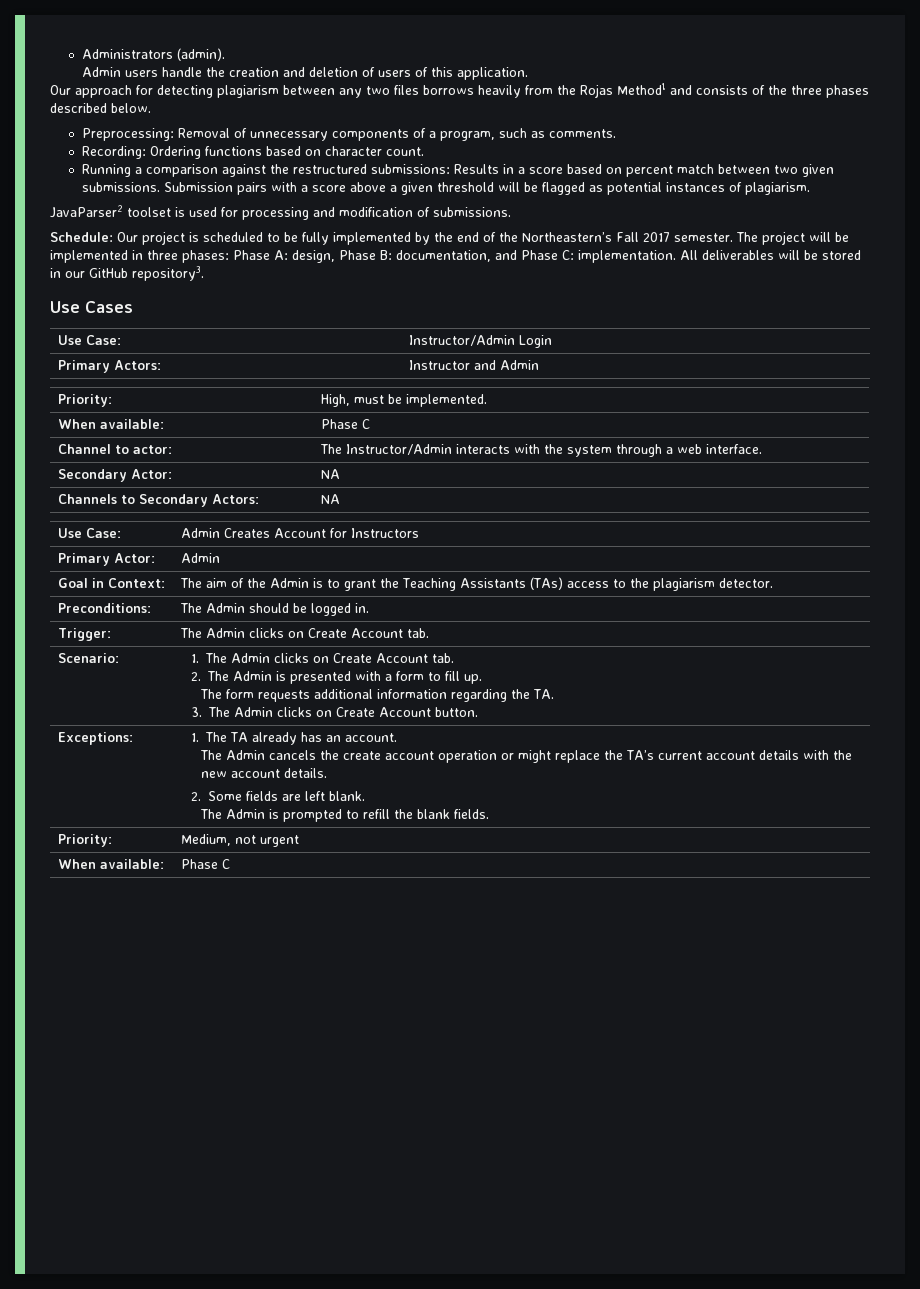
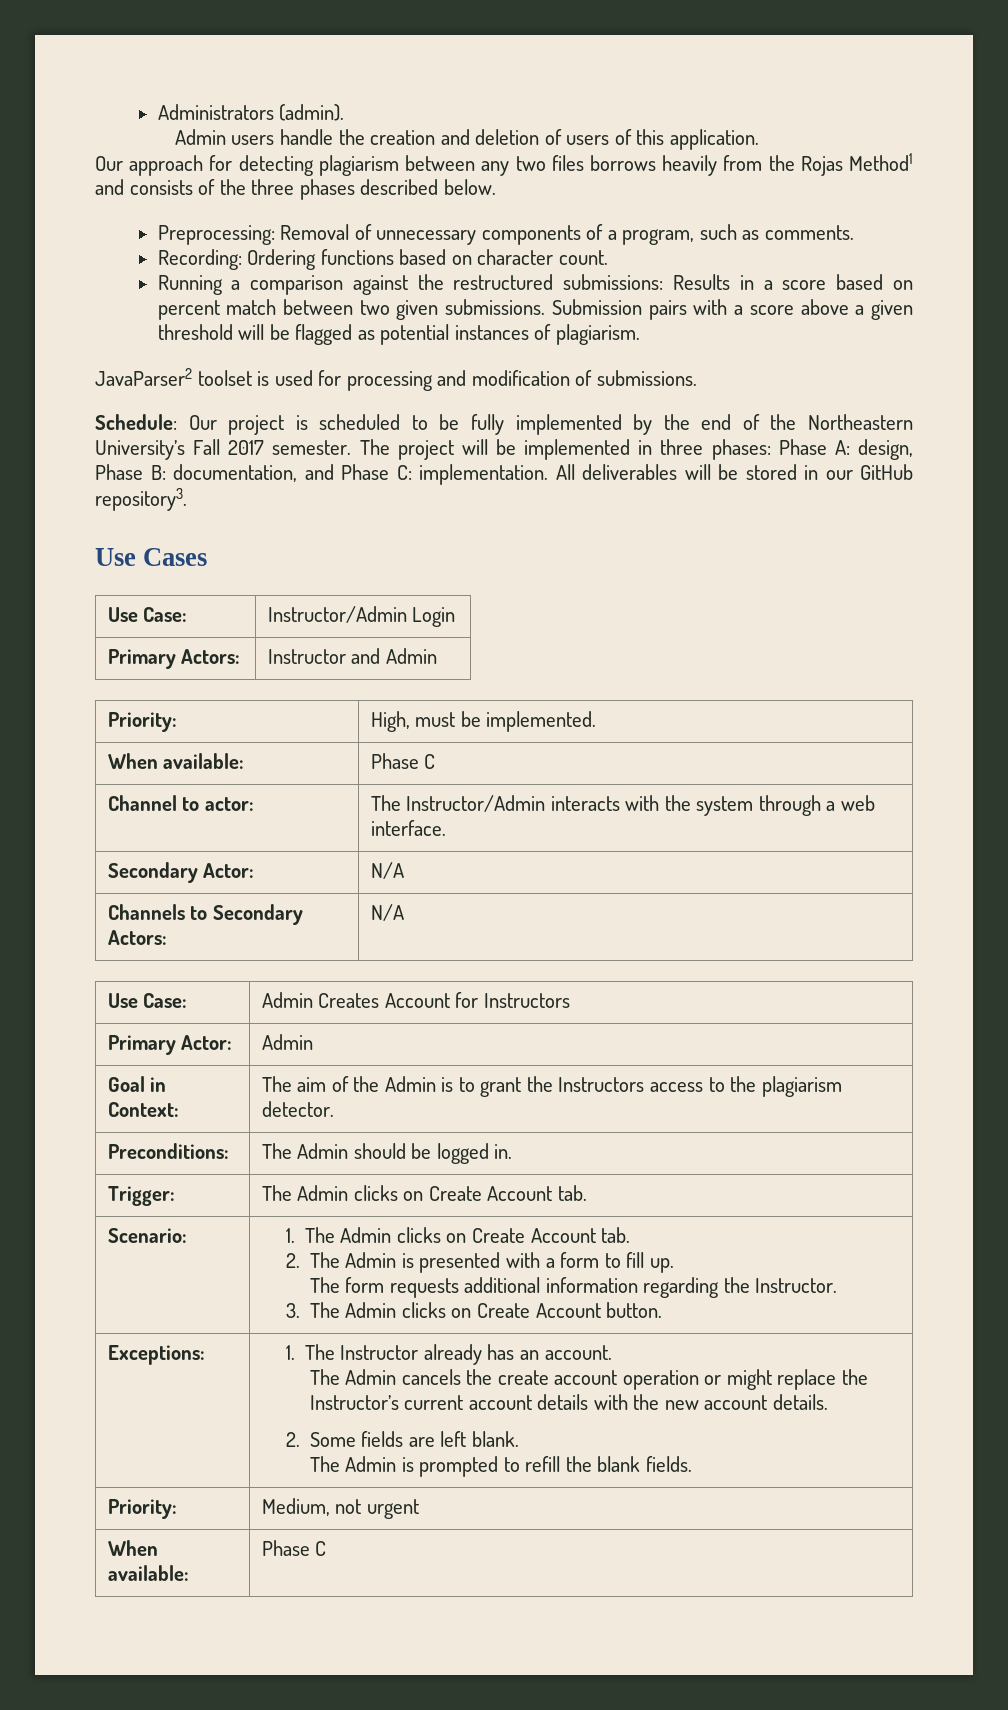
[522,232,612,242] Northeastern’s -> [807,414,913,430] [95,440,185,460] Northeastern University’s
[321,469,341,479] NA -> [370,862,404,879] N/A
[321,494,341,504] NA -> [370,904,404,921] N/A
[402,577,564,591] Teaching Assistants (TAs) -> [558,1077,645,1092] Instructors
[532,689,554,699] TA. -> [755,1278,838,1293] Instructor.
[230,732,249,742] TA -> [340,1345,419,1360] Instructor
[625,750,654,760] TA’s -> [309,1395,399,1410] Instructor’s

